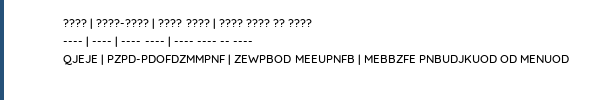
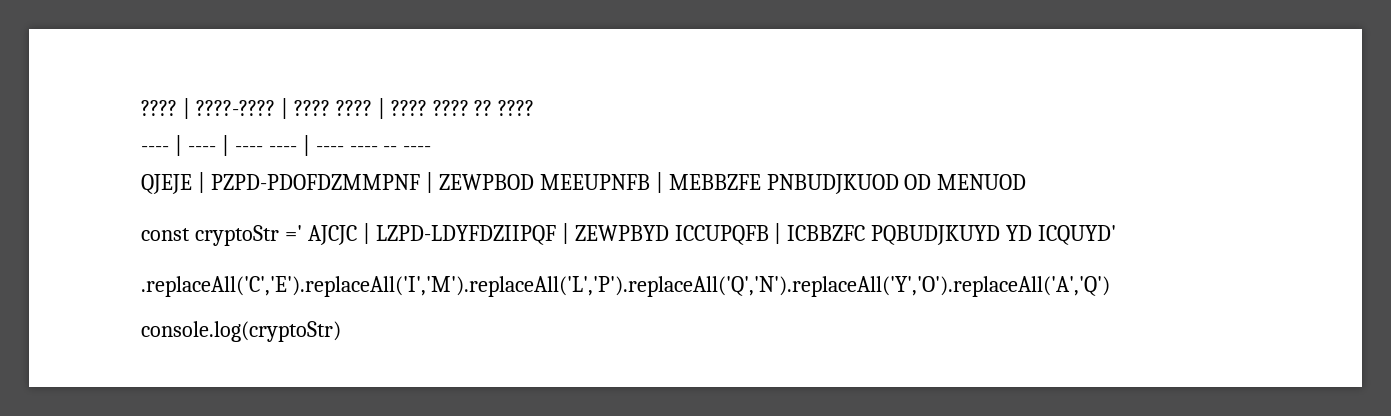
(570, 59) none -> [141,223,1117,246] [141,276,1110,297] [141,321,341,342] // const cryptoStr =' AJCJC | LZPD-LDYFDZIIPQF | ZEWPBYD ICCUPQFB | ICBBZFC PQBUDJKUYD YD ICQUYD' // .replaceAll('C','E').replaceAll('I','M').replaceAll('L','P').replaceAll('Q','N').replaceAll('Y','O').replaceAll('A','Q') // console.log(cryptoStr)

